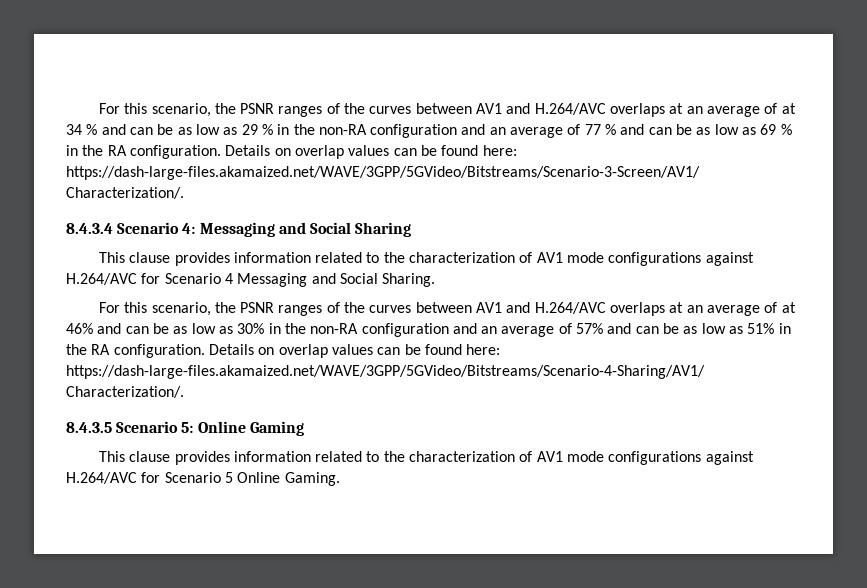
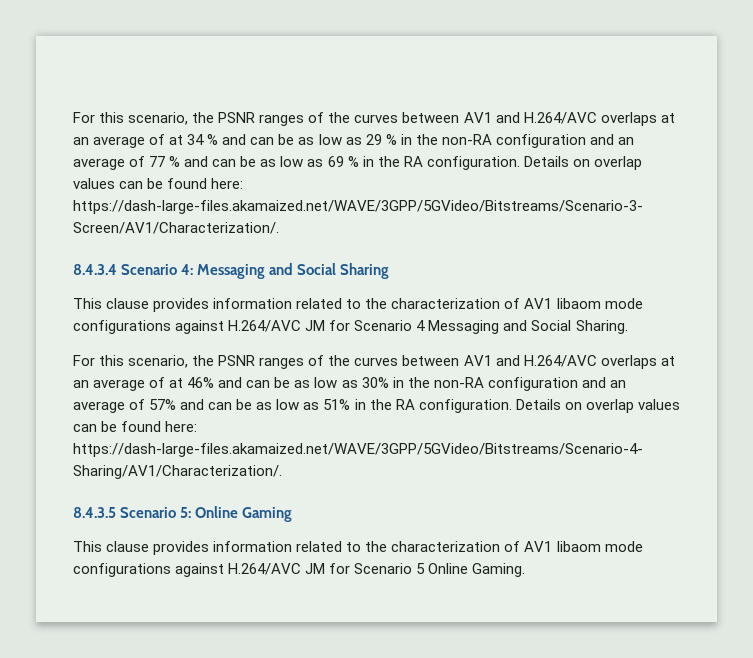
[567,252,754,266] [66,273,137,285] mode configurations against H.264/AVC -> [556,298,643,309] [73,320,326,334] libaom mode configurations against H.264/AVC JM
[567,451,754,465] [66,472,137,484] mode configurations against H.264/AVC -> [556,541,643,552] [73,563,326,577] libaom mode configurations against H.264/AVC JM

